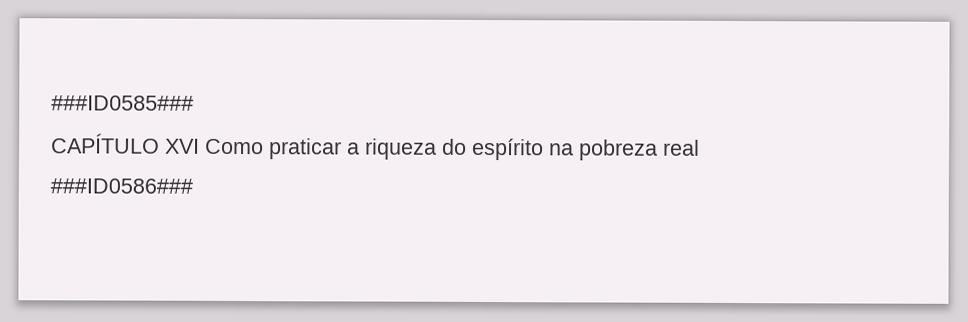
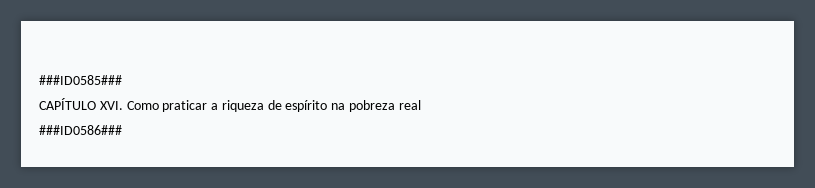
[165,138,200,154] XVI -> [99,101,123,110] XVI.
[442,138,467,155] do -> [267,100,282,110] de

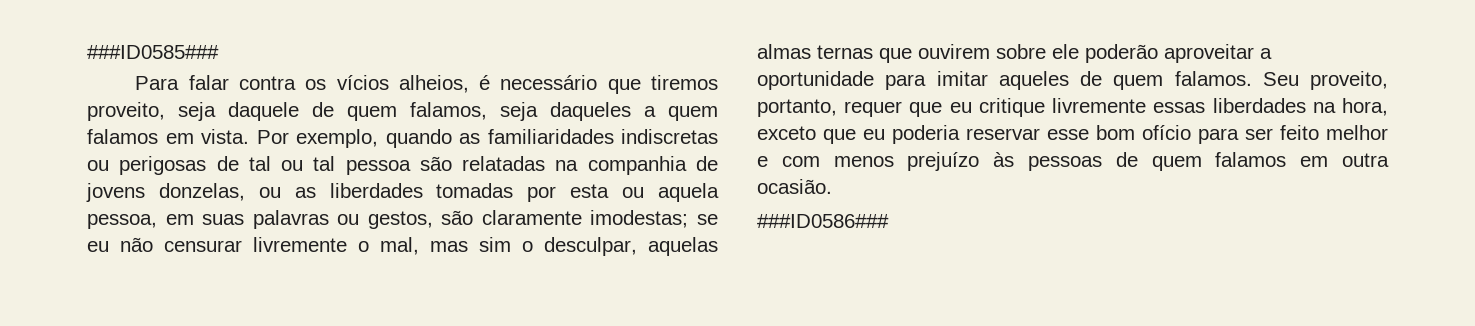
[39,98,421,112] CAPÍTULO XVI. Como praticar a riqueza de espírito na pobreza real -> [135,75,719,94] [87,102,718,121] [87,129,718,148] [87,156,718,175] [86,183,720,202] [87,210,718,229] [87,237,718,256] [757,44,1272,63] [757,71,1388,90] [757,98,1388,117] [757,125,1388,144] [757,152,1389,171] [757,179,832,194] Para falar contra os vícios alheios, é necessário que tiremos proveito, seja daquele de quem falamos, seja daqueles a quem falamos em vista. Por exemplo, quando as familiaridades indiscretas ou perigosas de tal ou tal pessoa são relatadas na companhia de jovens donzelas, ou as liberdades tomadas por esta ou aquela pessoa, em suas palavras ou gestos, são claramente imodestas; se eu não censurar livremente o mal, mas sim o desculpar, aquelas almas ternas que ouvirem sobre ele poderão aproveitar a oportunidade para imitar aqueles de quem falamos. Seu proveito, portanto, requer que eu critique livremente essas liberdades na hora, exceto que eu poderia reservar esse bom ofício para ser feito melhor e com menos prejuízo às pessoas de quem falamos em outra ocasião.

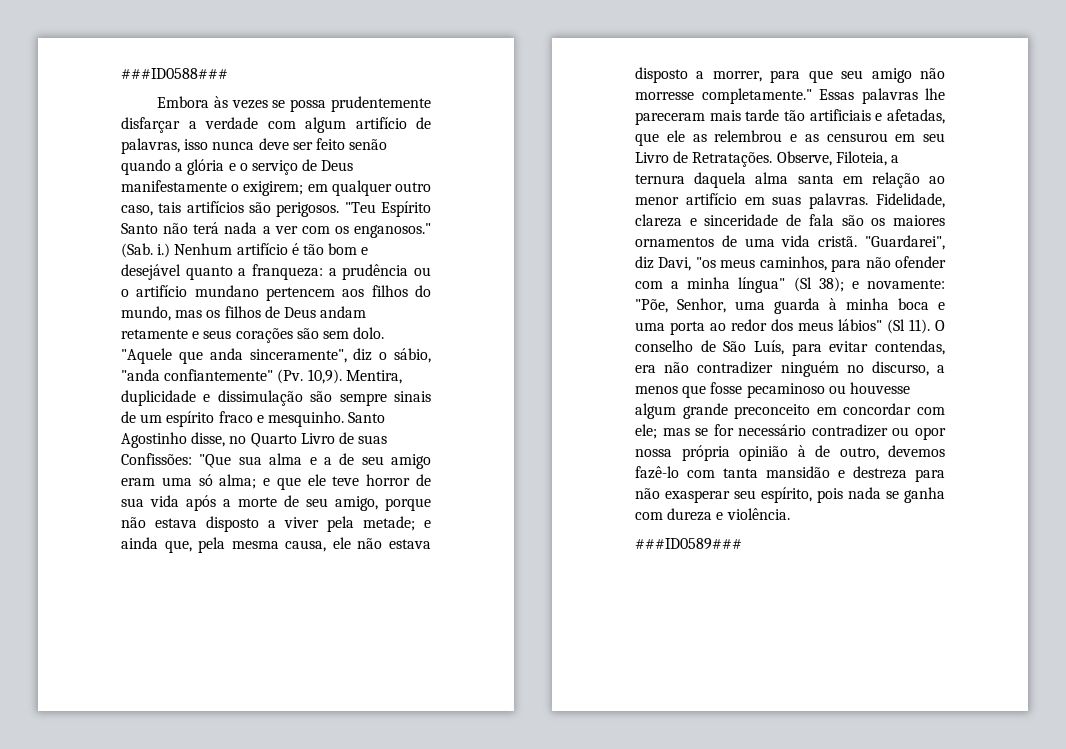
[87,45,219,59] [135,75,719,94] [87,102,718,121] [87,129,718,148] [87,156,718,175] [86,183,720,202] [87,210,718,229] [87,237,718,256] [757,44,1272,63] [757,71,1388,90] [757,98,1388,117] [757,125,1388,144] [757,152,1389,171] [757,179,832,194] [757,214,889,228] ###ID0585### // Para falar contra os vícios alheios, é necessário que tiremos proveito, seja daquele de quem falamos, seja daqueles a quem falamos em vista. Por exemplo, quando as familiaridades indiscretas ou perigosas de tal ou tal pessoa são relatadas na companhia de jovens donzelas, ou as liberdades tomadas por esta ou aquela pessoa, em suas palavras ou gestos, são claramente imodestas; se eu não censurar livremente o mal, mas sim o desculpar, aquelas almas ternas que ouvirem sobre ele poderão aproveitar a oportunidade para imitar aqueles de quem falamos. Seu proveito, portanto, requer que eu critique livremente essas liberdades na hora, exceto que eu poderia reservar esse bom ofício para ser feito melhor e com menos prejuízo às pessoas de quem falamos em outra ocasião. // ###ID0586### -> [121,68,228,79] [157,96,431,112] [121,117,431,133] [121,138,388,154] [121,159,354,175] [121,180,431,196] [121,201,431,217] [121,222,431,238] [121,243,369,258] [121,264,431,280] [121,285,431,301] [121,306,367,321] [121,327,385,343] [121,348,431,364] [121,369,402,384] [121,390,431,406] [121,411,386,427] [121,432,388,448] [121,453,431,469] [121,474,431,490] [121,495,431,511] [121,516,431,532] [121,537,431,553] [635,67,945,83] [635,88,945,104] [635,109,945,125] [635,130,945,146] [635,151,899,167] [635,172,945,188] [635,193,945,209] [635,214,945,227] [635,235,945,250] [635,256,946,272] [635,277,945,293] [635,298,945,314] [635,319,945,335] [635,340,945,356] [635,361,945,377] [635,382,910,398] [635,403,945,419] [635,424,946,440] [635,445,945,461] [635,466,945,482] [635,487,945,503] [635,508,790,521] [635,538,742,550] ###ID0588### // Embora às vezes se possa prudentemente disfarçar a verdade com algum artifício de palavras, isso nunca deve ser feito senão quando a glória e o serviço de Deus manifestamente o exigirem; em qualquer outro caso, tais artifícios são perigosos. "Teu Espírito Santo não terá nada a ver com os enganosos." (Sab. i.) Nenhum artifício é tão bom e desejável quanto a franqueza: a prudência ou o artifício mundano pertencem aos filhos do mundo, mas os filhos de Deus andam retamente e seus corações são sem dolo. "Aquele que anda sinceramente", diz o sábio, "anda confiantemente" (Pv. 10,9). Mentira, duplicidade e dissimulação são sempre sinais de um espírito fraco e mesquinho. Santo Agostinho disse, no Quarto Livro de suas Confissões: "Que sua alma e a de seu amigo eram uma só alma; e que ele teve horror de sua vida após a morte de seu amigo, porque não estava disposto a viver pela metade; e ainda que, pela mesma causa, ele não estava disposto a morrer, para que seu amigo não morresse completamente." Essas palavras lhe pareceram mais tarde tão artificiais e afetadas, que ele as relembrou e as censurou em seu Livro de Retratações. Observe, Filoteia, a ternura daquela alma santa em relação ao menor artifício em suas palavras. Fidelidade, clareza e sinceridade de fala são os maiores ornamentos de uma vida cristã. "Guardarei", diz Davi, "os meus caminhos, para não ofender com a minha língua" (Sl 38); e novamente: "Põe, Senhor, uma guarda à minha boca e uma porta ao redor dos meus lábios" (Sl 11). O conselho de São Luís, para evitar contendas, era não contradizer ninguém no discurso, a menos que fosse pecaminoso ou houvesse algum grande preconceito em concordar com ele; mas se for necessário contradizer ou opor nossa própria opinião à de outro, devemos fazê-lo com tanta mansidão e destreza para não exasperar seu espírito, pois nada se ganha com dureza e violência. // ###ID0589###

